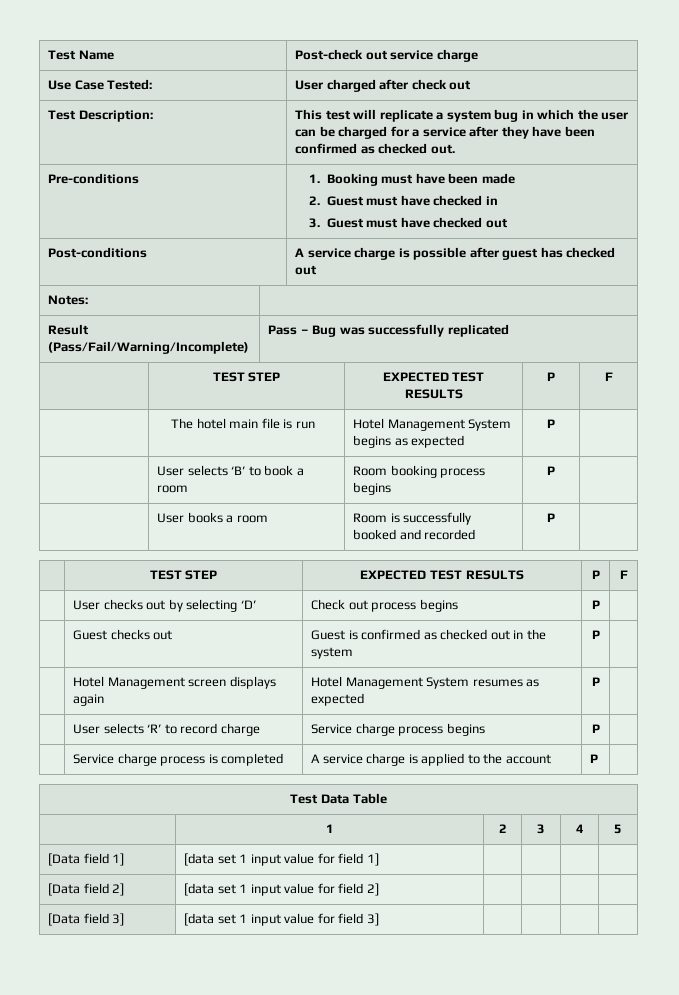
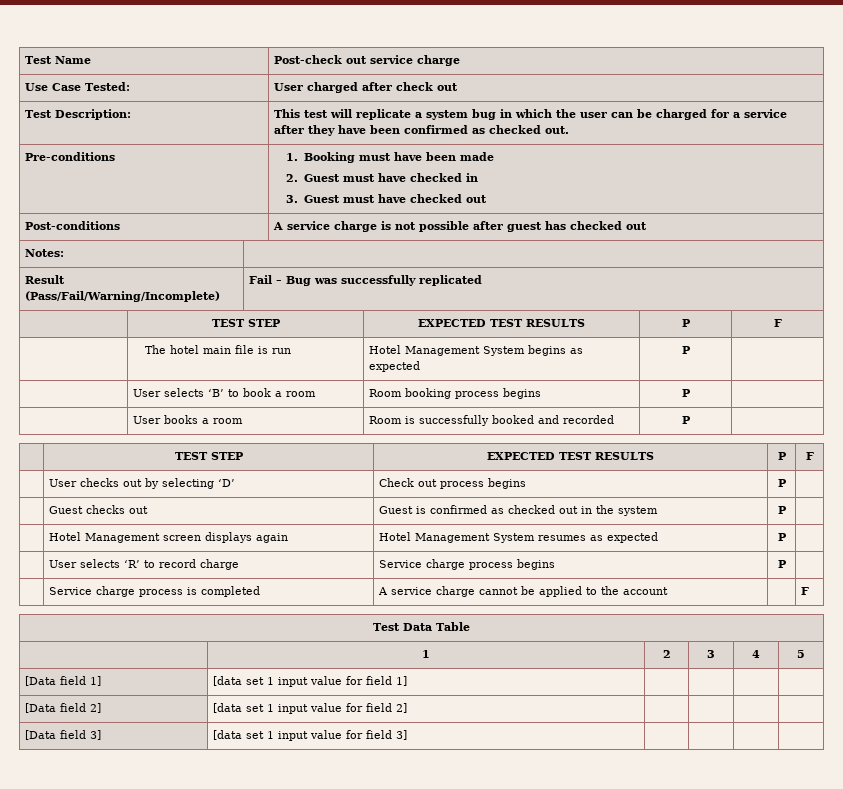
(410, 253) none -> [395,222,417,230] not
[268,325,298,335] Pass -> [249,275,273,284] Fail
[408,754,418,764] is -> [479,586,536,595] cannot be
[590,754,599,763] P | -> [801,587,810,595] | F

